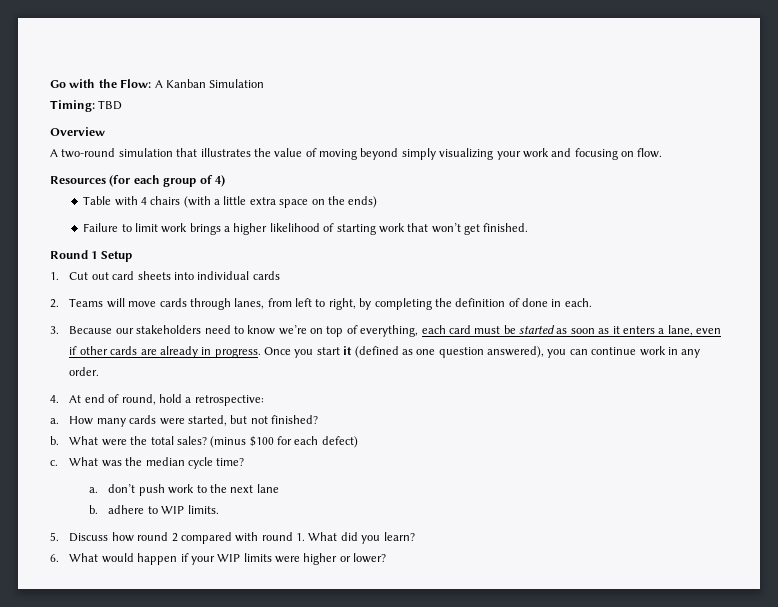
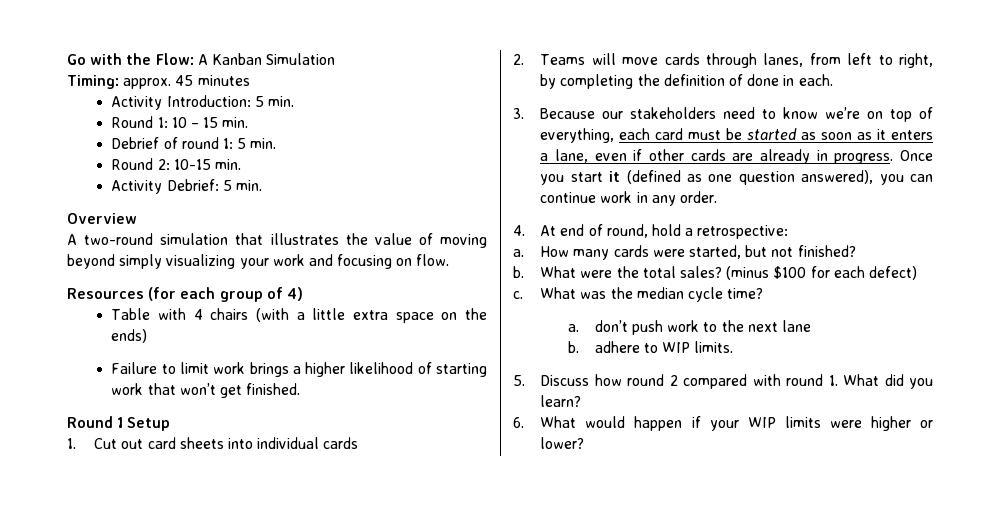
[98,100,123,110] TBD -> [123,75,250,89] [111,95,294,110] [111,116,249,128] [111,137,277,149] [111,158,241,170] [111,179,262,194] approx. 45 minutes // Activity Introduction: 5 min. // Round 1: 10 – 15 min. // Debrief of round 1: 5 min. // Round 2: 10-15 min. // Activity Debrief: 5 min.

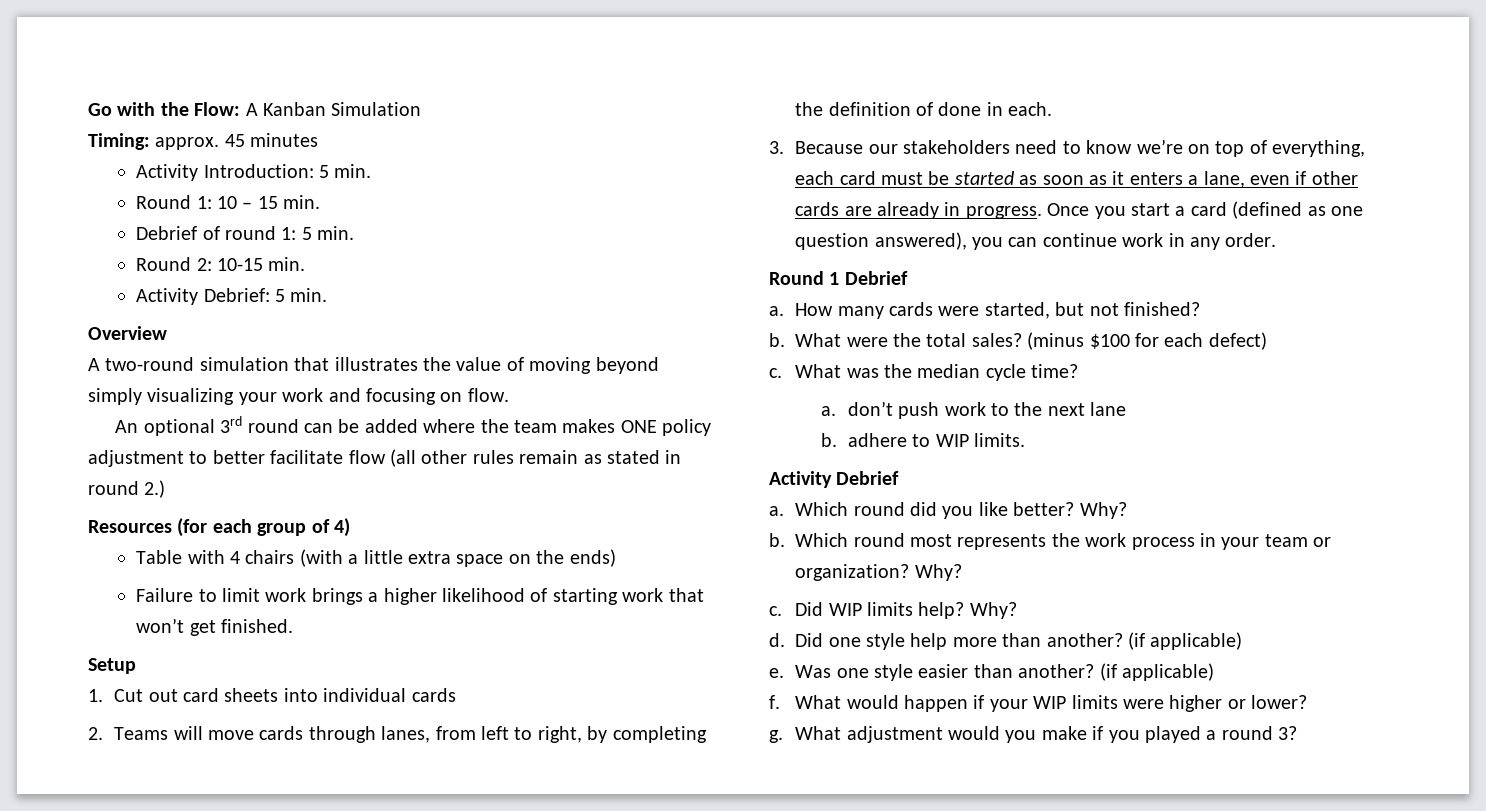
(450, 260) none -> [115,416,712,436] [88,449,682,467] [88,480,166,498] // An optional 3rd round can be added where the team makes ONE policy adjustment to better facilitate flow (all other rules remain as stated in round 2.)
[67,416,124,428] Round 1 -> (294, 626) none
[609,171,621,182] it -> [1175,202,1227,216] a card
[513,224,789,239] 4. At end of round, hold a retrospective: -> [769,271,908,285] Round 1 Debrief
[513,374,934,389] [540,395,582,407] [513,417,524,428] 5. Discuss how round 2 compared with round 1. What did you learn? // 6. -> [769,471,900,488] [769,502,1127,519] [769,533,1332,550] [795,564,962,581] [769,602,1017,619] [769,632,1243,650] [769,663,1215,681] [769,695,780,709] Activity Debrief // a. Which round did you like better? Why? // b. Which round most represents the work process in your team or organization? Why? // c. Did WIP limits help? Why? // d. Did one style help more than another? (if applicable) // e. Was one style easier than another? (if applicable) // f.
(585, 443) none -> [769,726,1298,743] // g. What adjustment would you make if you played a round 3?

